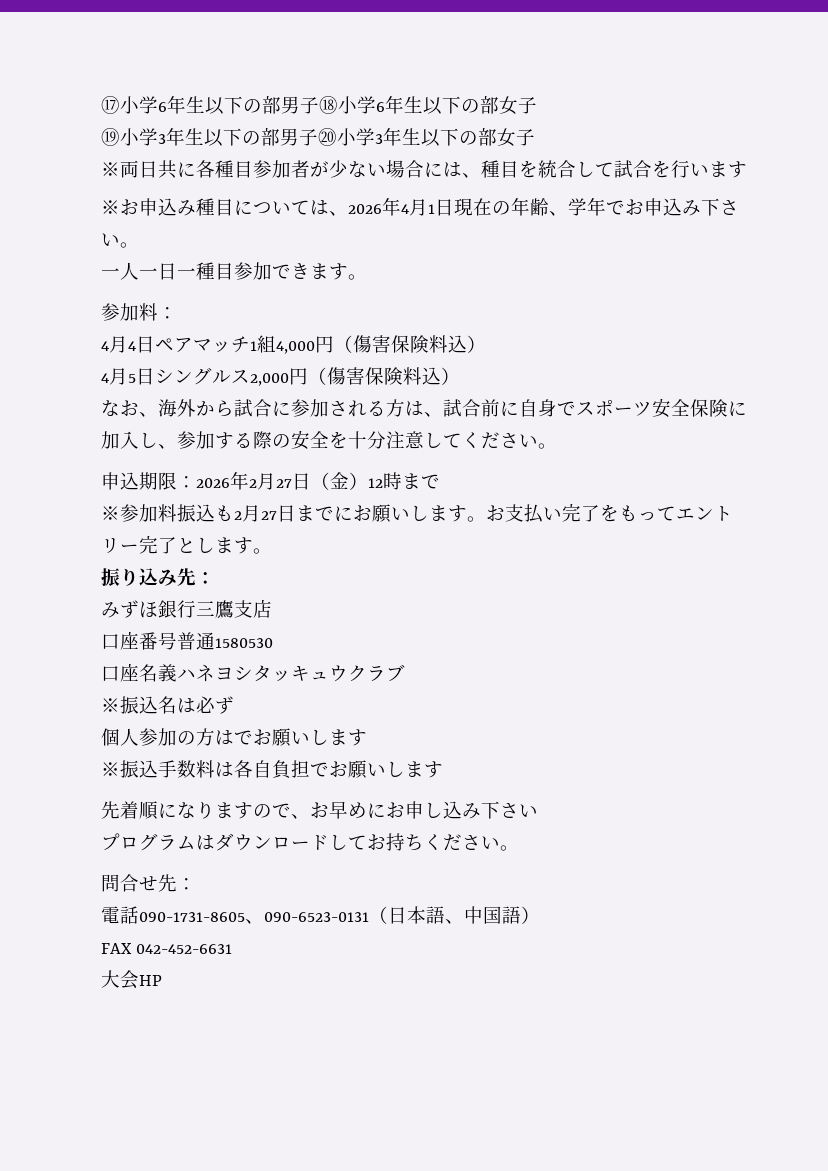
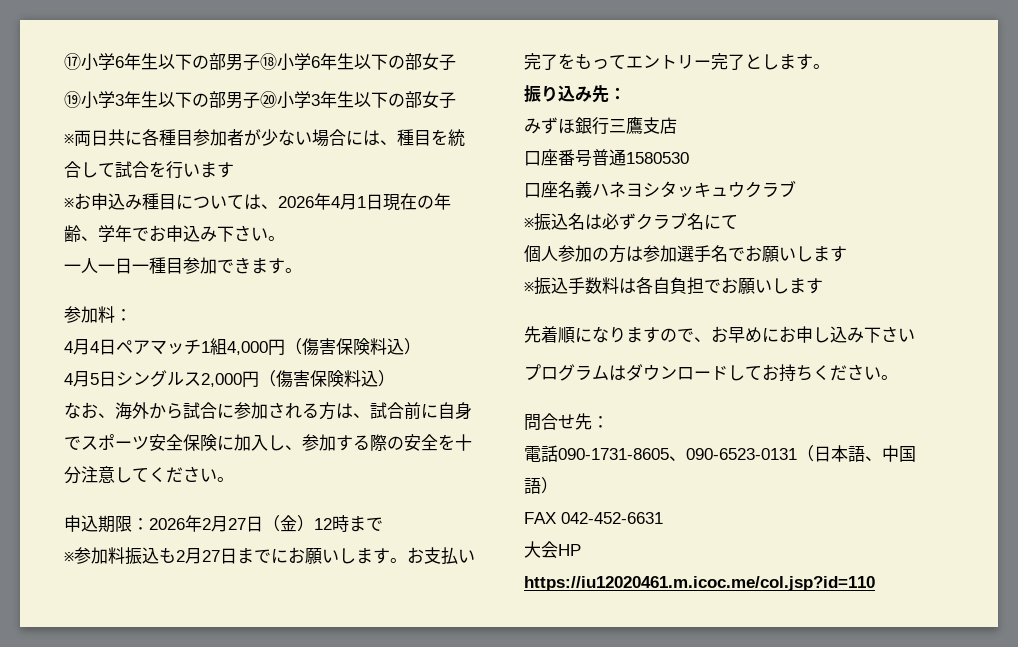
(234, 705) none -> [636,212,738,230] クラブ名にて
(234, 737) none -> [643,245,728,263] 参加選手名
(162, 980) none -> [524,576,875,591] https://iu12020461.m.icoc.me/col.jsp?id=110

